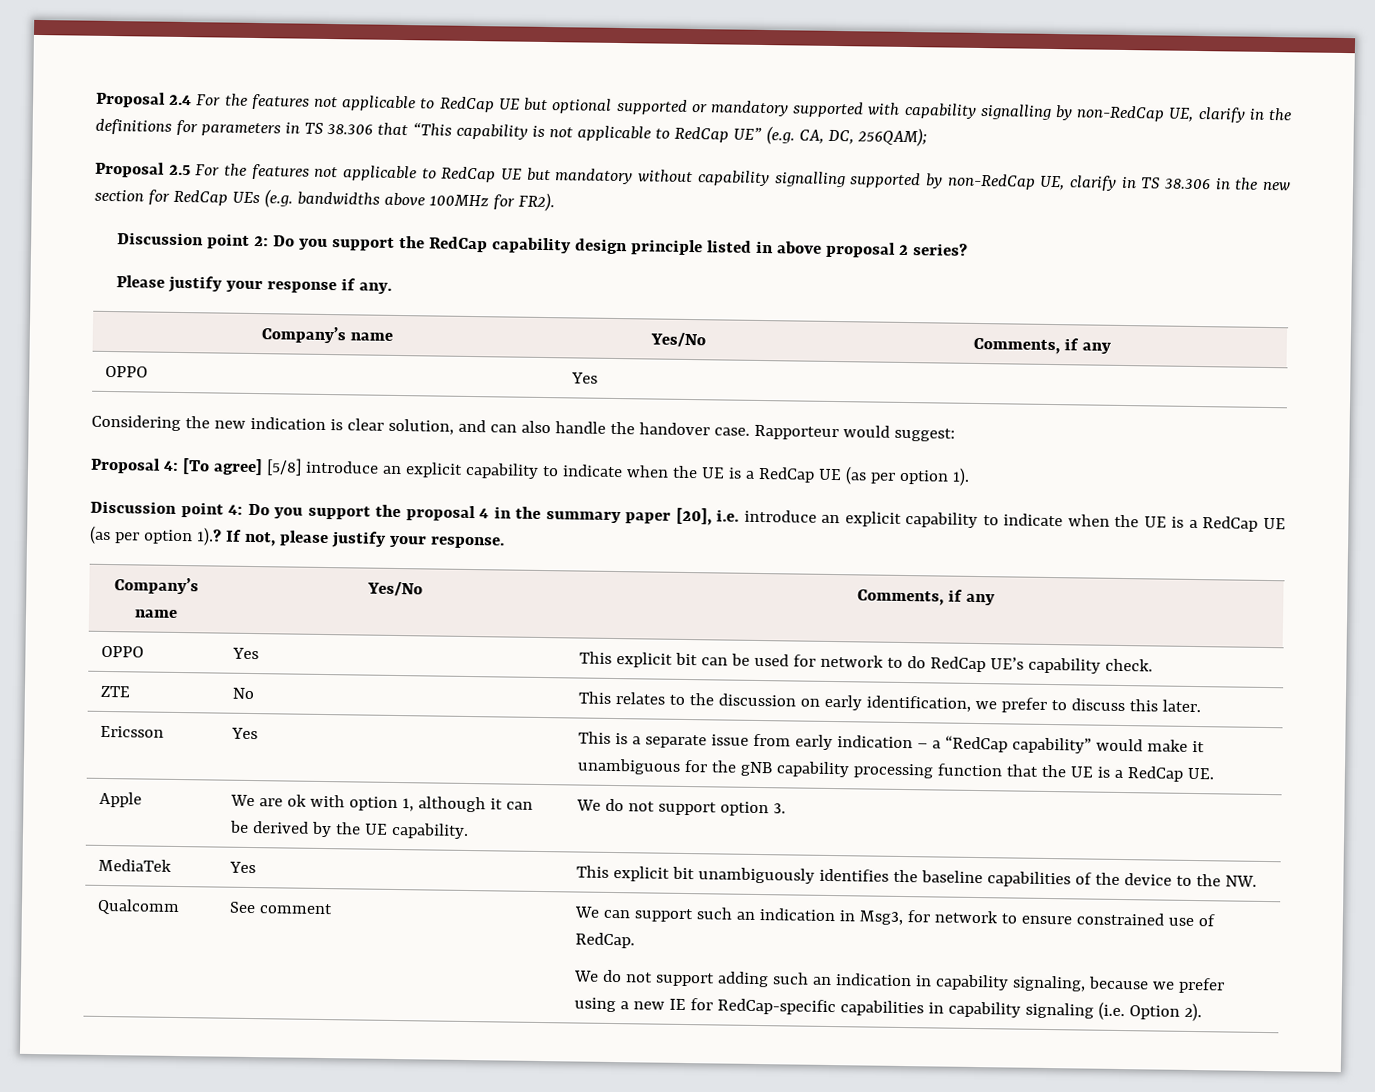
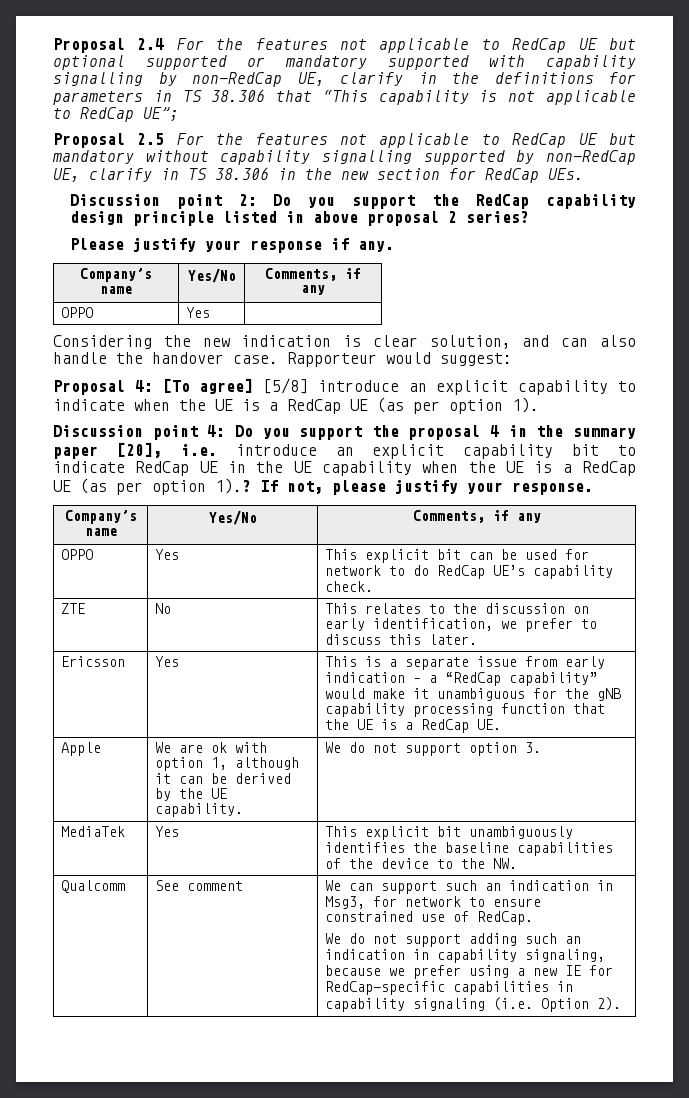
[732,126,927,147] UE” (e.g. CA, DC, 256QAM); -> [143,107,179,121] UE”;
[231,189,555,212] UEs (e.g. bandwidths above 100MHz for FR2). -> [548,168,584,180] UEs.
[982,513,1064,527] to indicate -> [572,444,636,456] [53,461,412,476] bit to indicate RedCap UE in the UE capability

